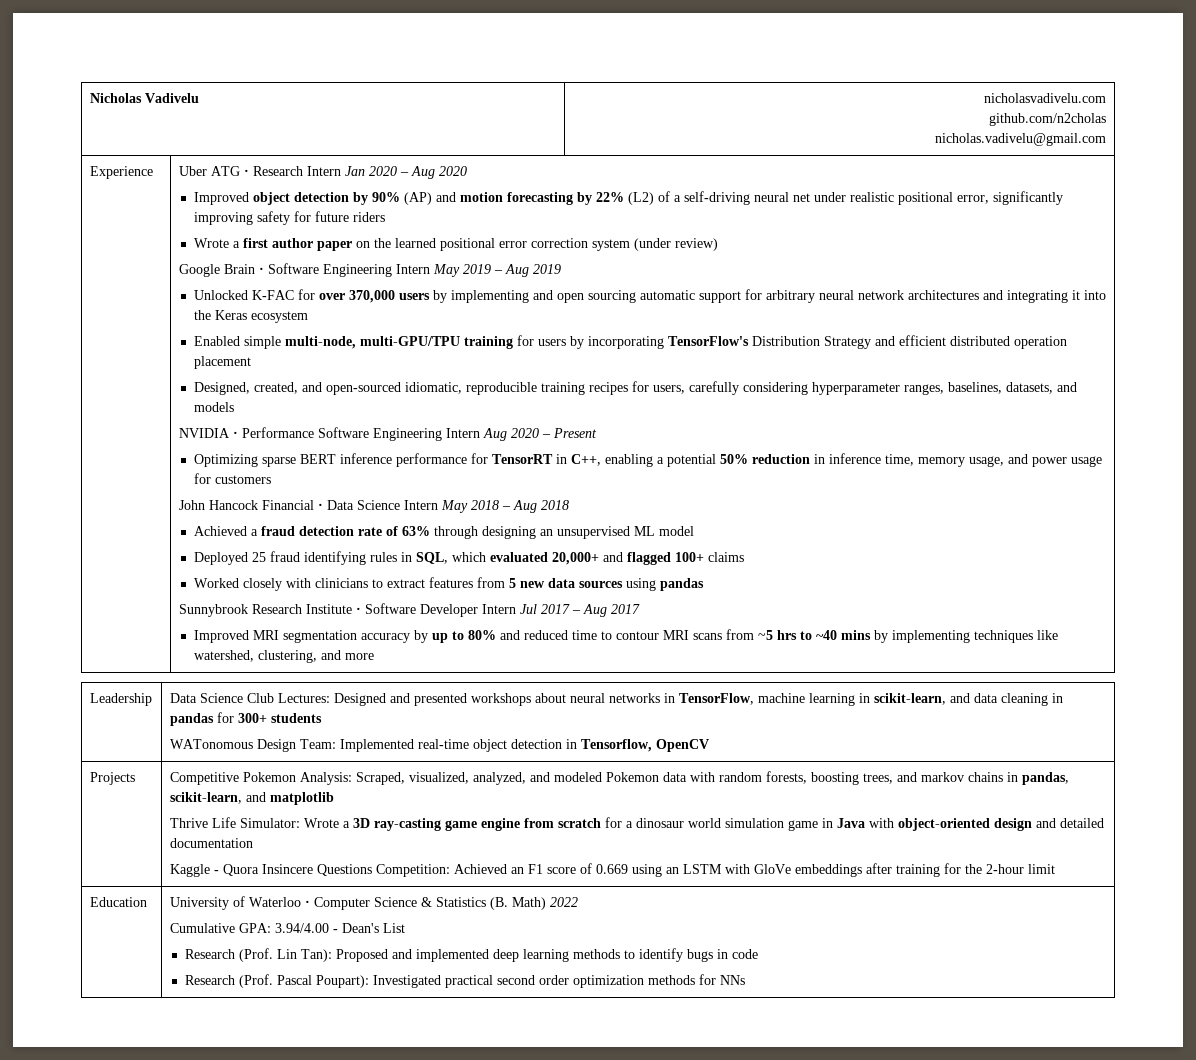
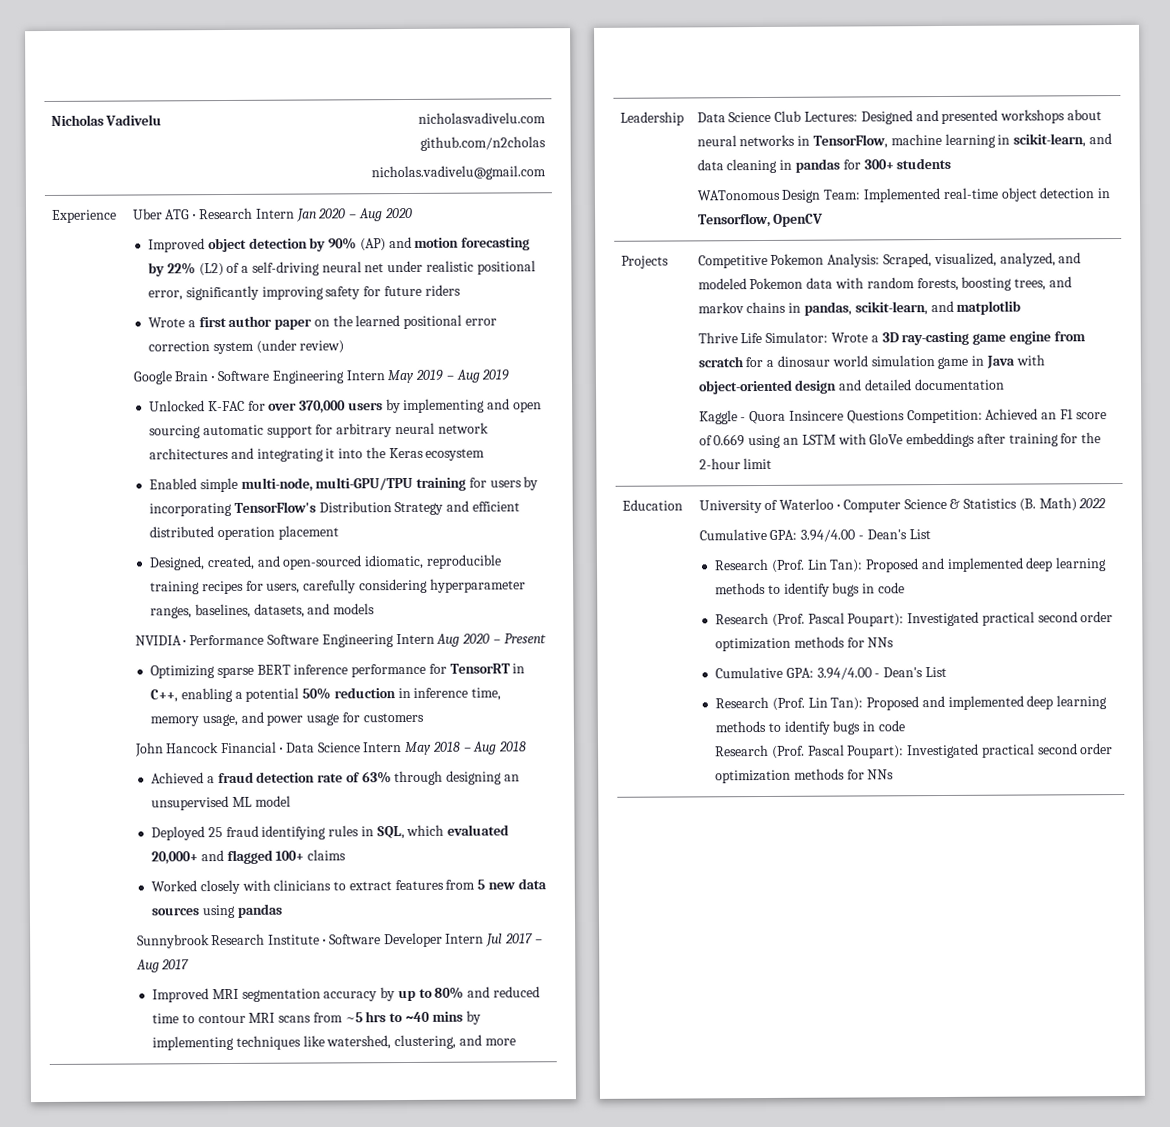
(745, 980) none -> [715,666,947,680] [715,695,1108,711] [715,720,905,735] [714,743,1114,759] [714,768,895,784] // Cumulative GPA: 3.94/4.00 - Dean's List // Research (Prof. Lin Tan): Proposed and implemented deep learning methods to identify bugs in code // Research (Prof. Pascal Poupart): Investigated practical second order optimization methods for NNs

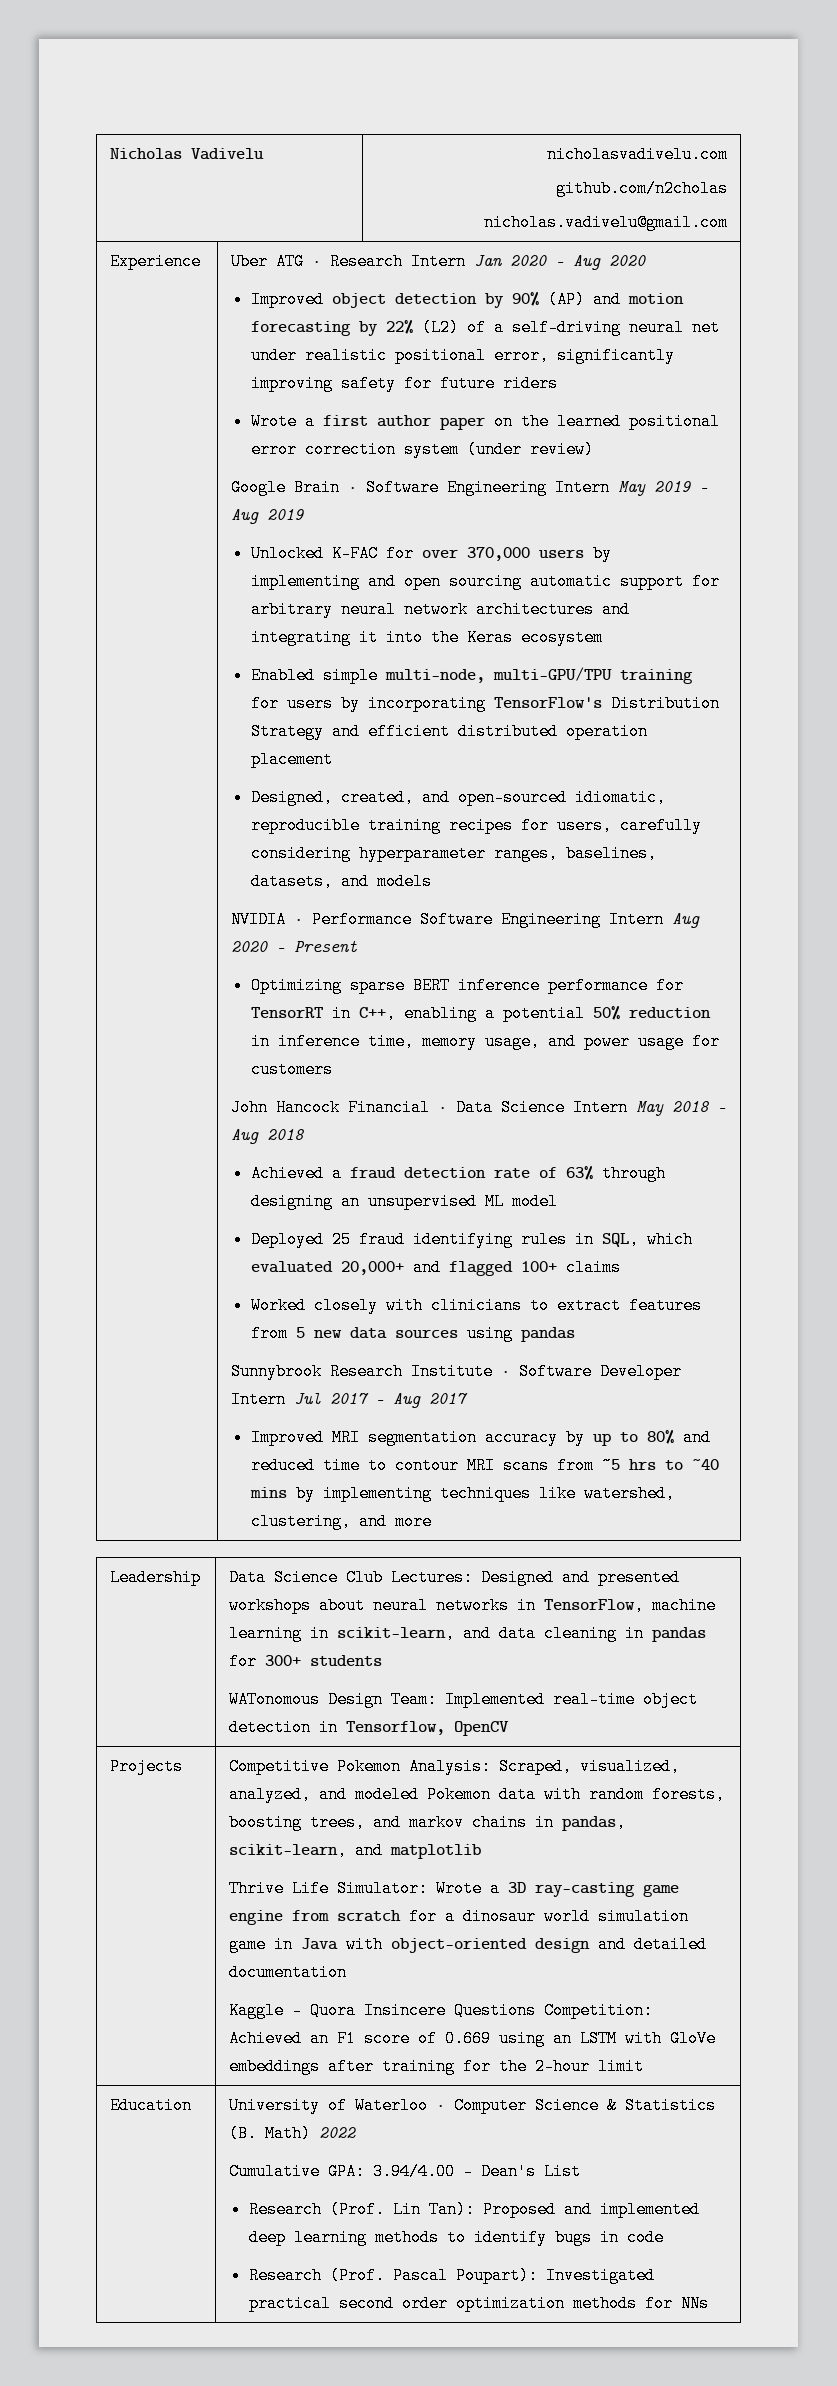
[715,666,947,680] [715,695,1108,711] [715,720,905,735] [714,743,1114,759] [714,768,895,784] // Cumulative GPA: 3.94/4.00 - Dean's List // Research (Prof. Lin Tan): Proposed and implemented deep learning methods to identify bugs in code // Research (Prof. Pascal Poupart): Investigated practical second order optimization methods for NNs -> (709, 2303) none

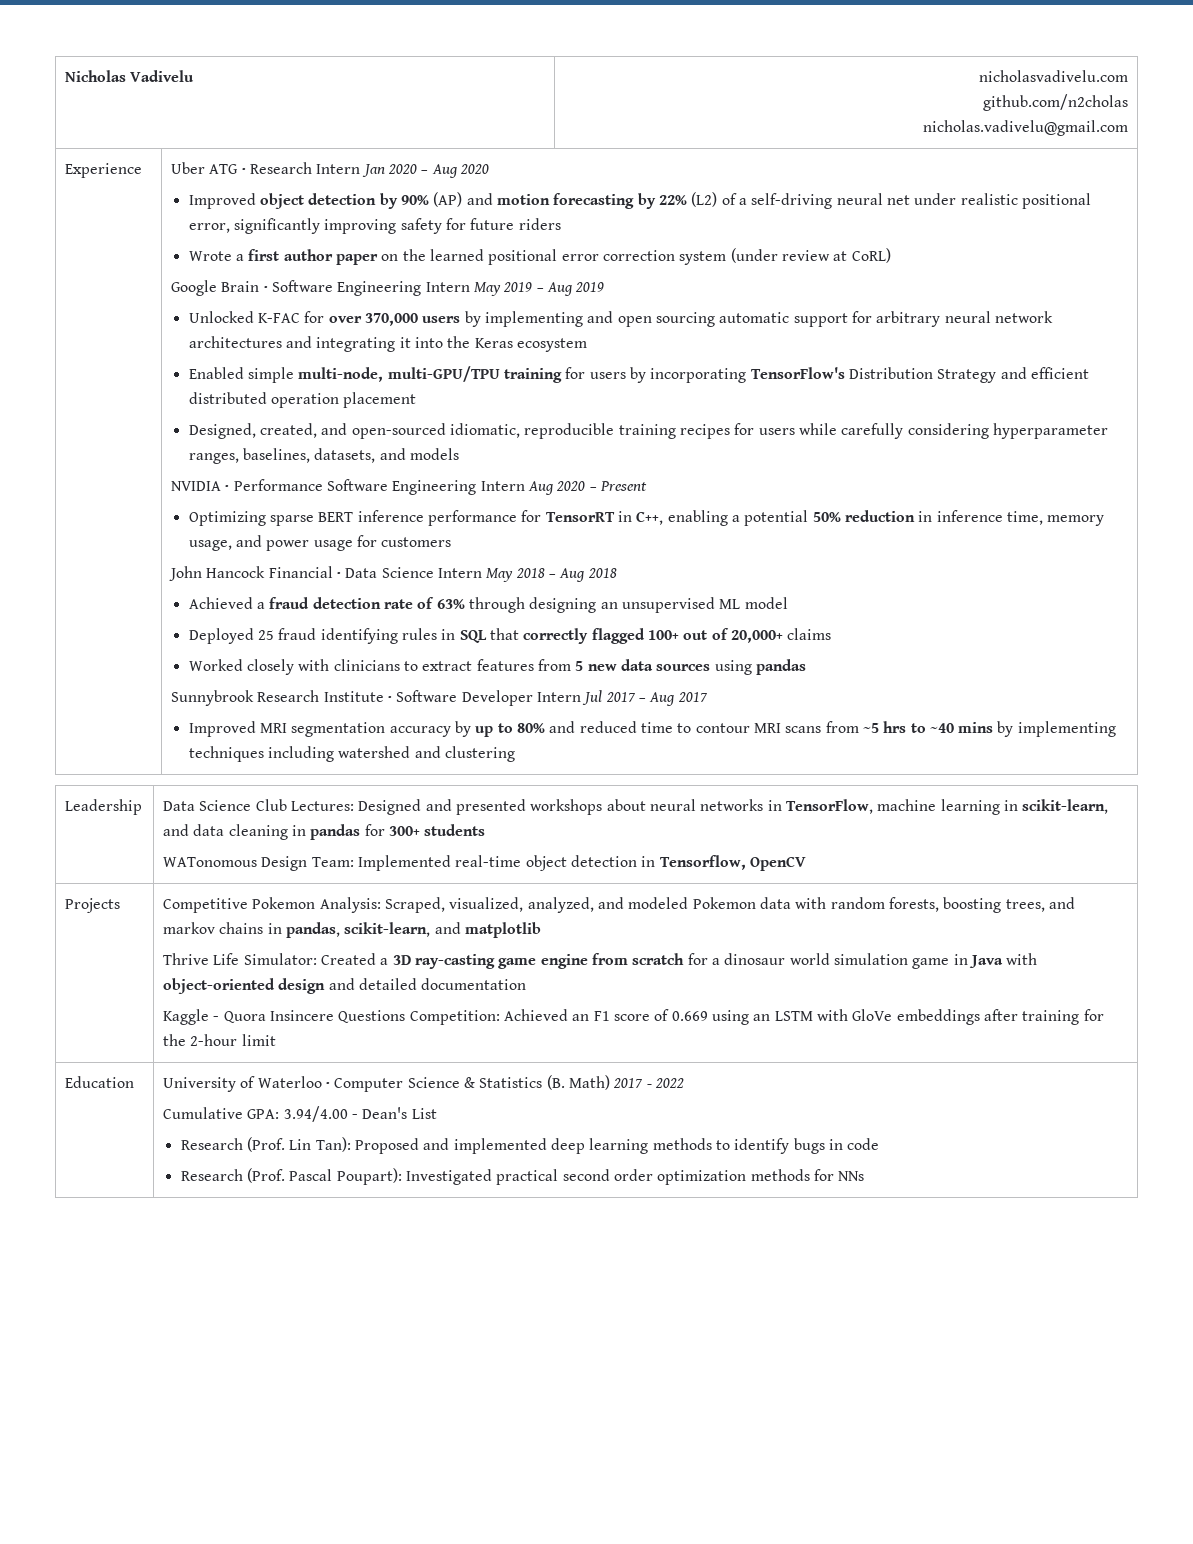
[529,441,594,458] review) -> [781,248,891,263] review at CoRL)
[556,817,612,834] users, -> [758,423,837,435] users while
[601,1231,693,1248] [250,1259,557,1276] SQL, which evaluated 20,000+ and flagged 100+ -> [459,628,783,644] SQL that correctly flagged 100+ out of 20,000+
[538,1485,675,1502] [250,1513,432,1530] like watershed, clustering, and more -> [268,746,516,762] including watershed and clustering
[436,1880,483,1897] Wrote -> [321,953,377,965] Created
(312, 2133) none -> [613,1078,652,1088] 2017 -

